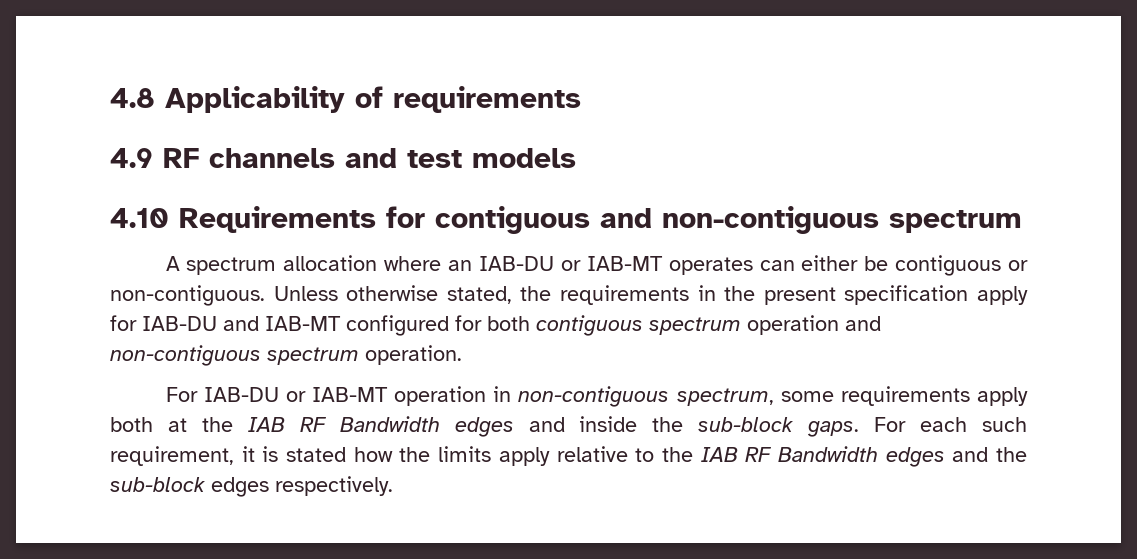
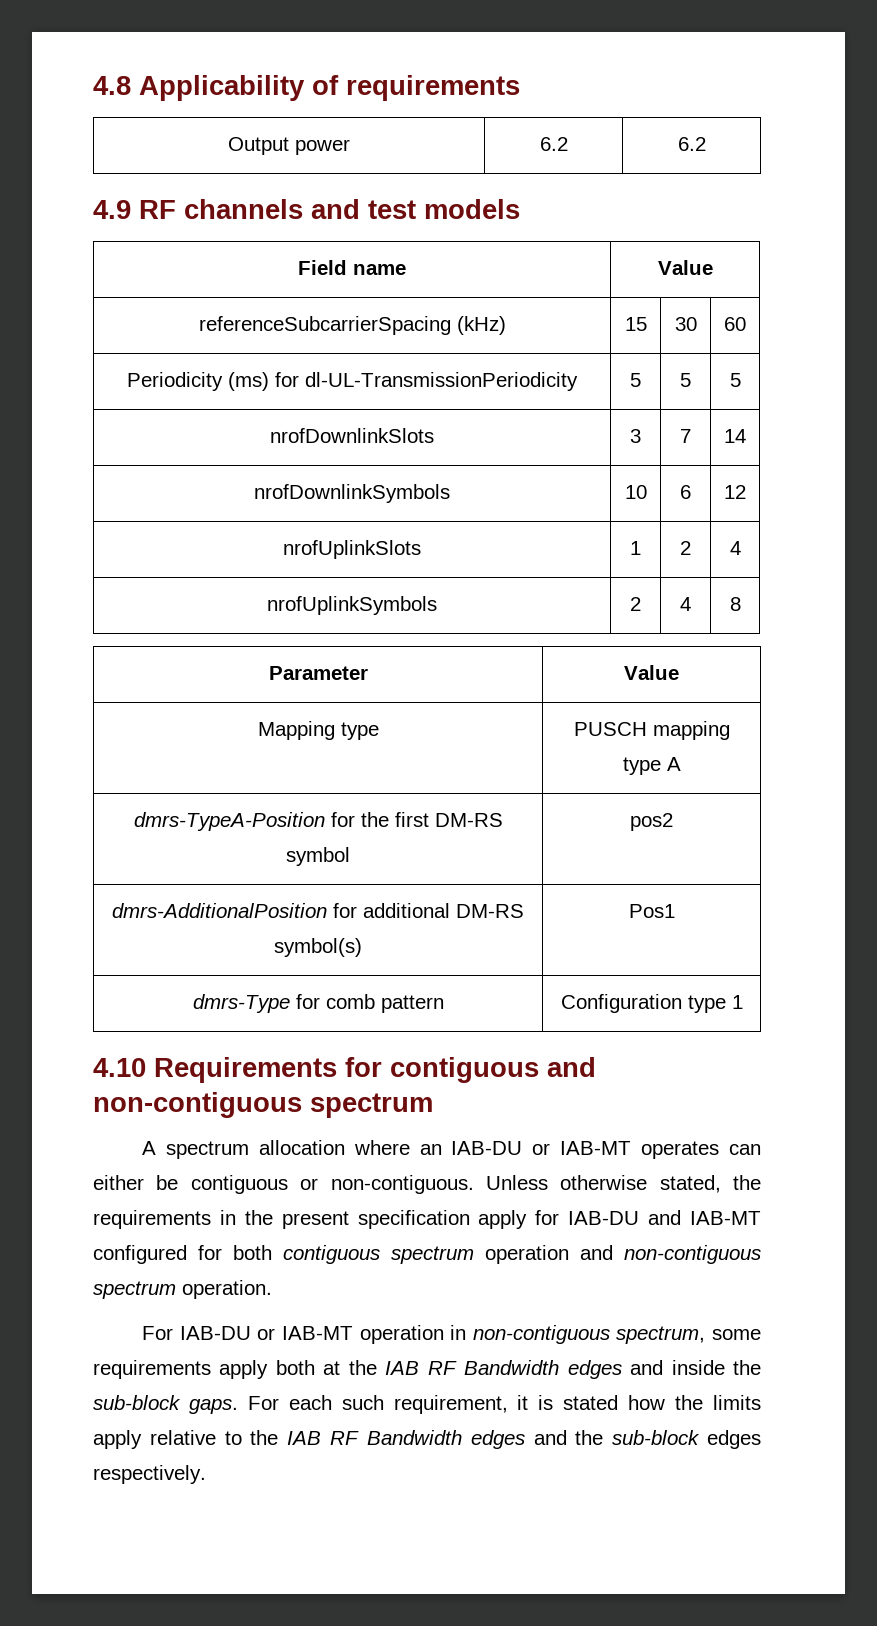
(581, 99) none -> [228,137,350,155] [539,137,568,151] [677,137,706,151] // Output power | 6.2 | 6.2
(576, 158) none -> [298,260,406,275] [657,260,713,275] [198,316,506,335] [624,317,647,331] [674,317,697,331] [724,317,746,331] [127,372,578,391] [630,373,641,387] [680,373,691,387] [729,373,741,387] [270,428,434,443] [630,429,641,443] [680,429,691,443] [724,429,746,443] [254,484,450,503] [624,485,647,499] [680,485,691,499] [724,485,746,499] [283,540,421,559] [630,541,641,555] [680,541,691,555] [729,541,741,555] [267,596,437,615] [630,597,641,611] [680,597,691,611] [729,597,741,611] [268,666,368,680] [624,665,679,680] [257,721,379,740] [573,721,730,740] [622,757,681,775] [133,812,503,831] [286,847,350,866] [630,813,673,831] [112,903,524,918] [274,938,362,957] [628,904,675,918] [192,994,444,1013] [560,994,743,1013] // Field name | Value // referenceSubcarrierSpacing (kHz) | 15 | 30 | 60 // Periodicity (ms) for dl-UL-TransmissionPeriodicity | 5 | 5 | 5 // nrofDownlinkSlots | 3 | 7 | 14 // nrofDownlinkSymbols | 10 | 6 | 12 // nrofUplinkSlots | 1 | 2 | 4 // nrofUplinkSymbols | 2 | 4 | 8 // Parameter | Value // Mapping type | PUSCH mapping type A // dmrs-TypeA-Position for the first DM-RS symbol | pos2 // dmrs-AdditionalPosition for additional DM-RS symbol(s) | Pos1 // dmrs-Type for comb pattern | Configuration type 1

